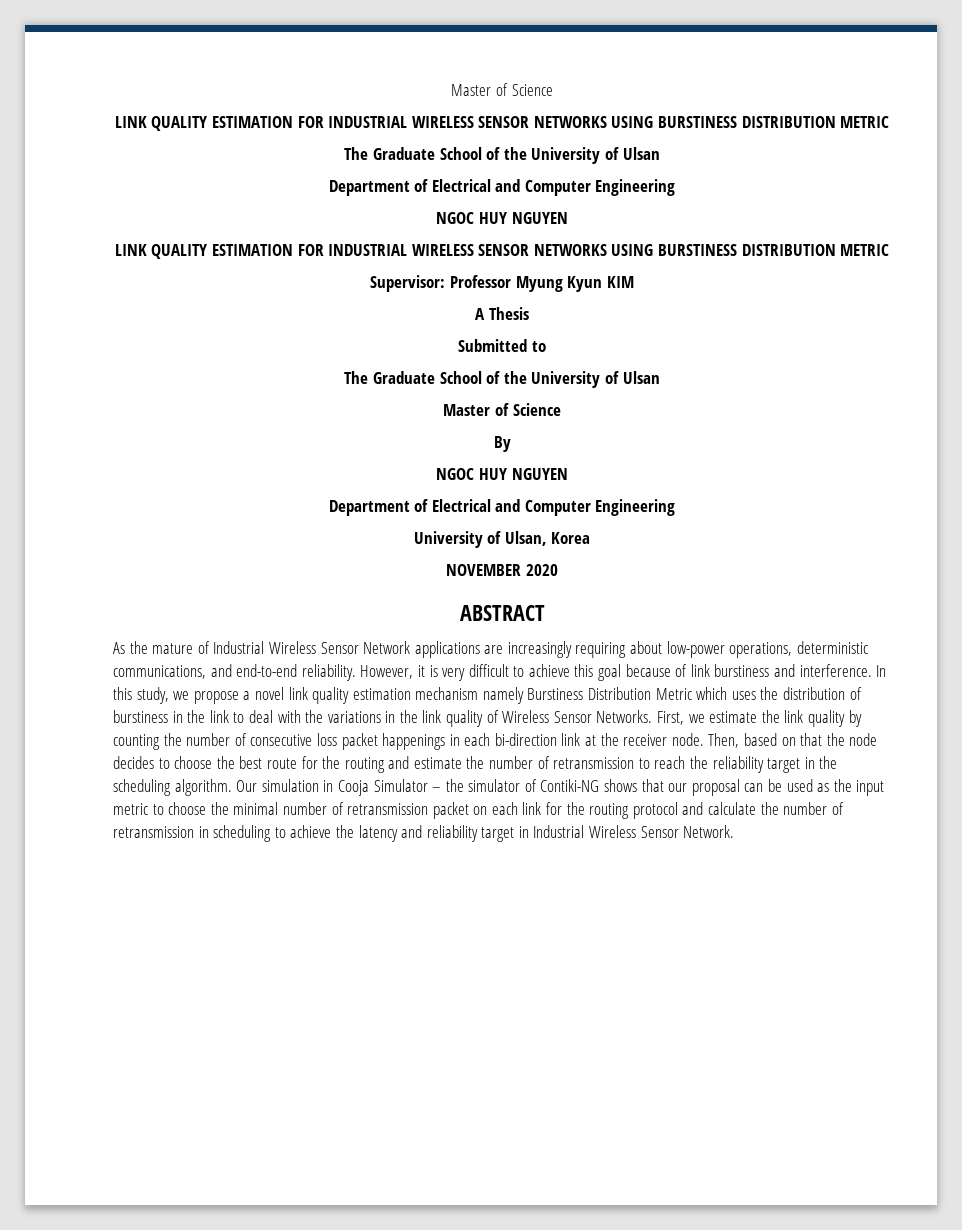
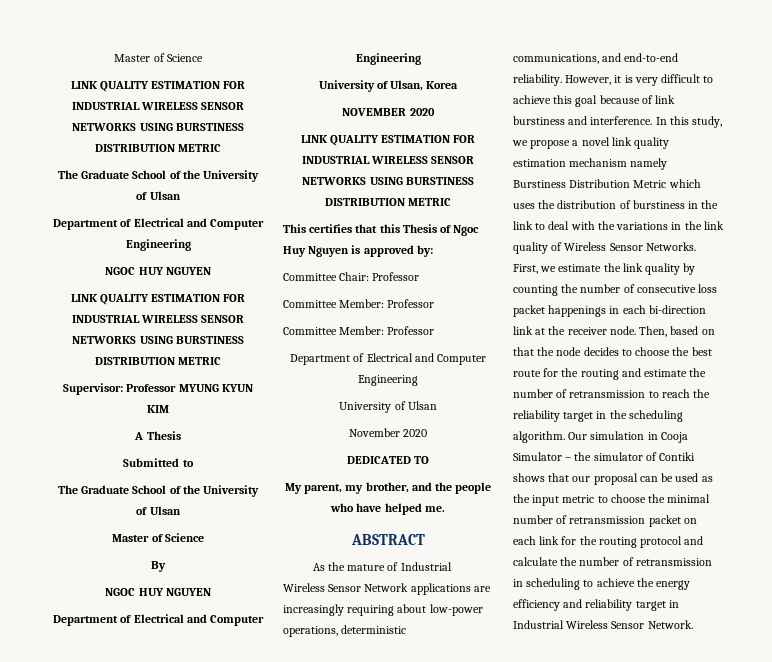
[515,276,603,292] Myung Kyun -> [178,384,253,392] MYUNG KYUN
(558, 570) none -> [300,135,476,146] [301,156,475,164] [302,177,474,185] [324,198,452,206] [283,224,480,236] [283,245,433,257] [283,272,420,281] [283,299,435,308] [283,326,435,335] [290,353,486,365] [358,375,418,386] [339,401,437,413] [348,428,428,437] [346,456,430,464] [284,482,492,494] [330,503,445,515] // LINK QUALITY ESTIMATION FOR INDUSTRIAL WIRELESS SENSOR NETWORKS USING BURSTINESS DISTRIBUTION METRIC // This certifies that this Thesis of Ngoc Huy Nguyen is approved by: // Committee Chair: Professor // Committee Member: Professor // Committee Member: Professor // Department of Electrical and Computer Engineering // University of Ulsan // November 2020 // DEDICATED TO // My parent, my brother, and the people who have helped me.
[540,779,600,792] Contiki-NG -> [659,452,696,461] Contiki
[358,825,398,842] latency -> [656,580,691,590] [513,599,560,611] energy efficiency

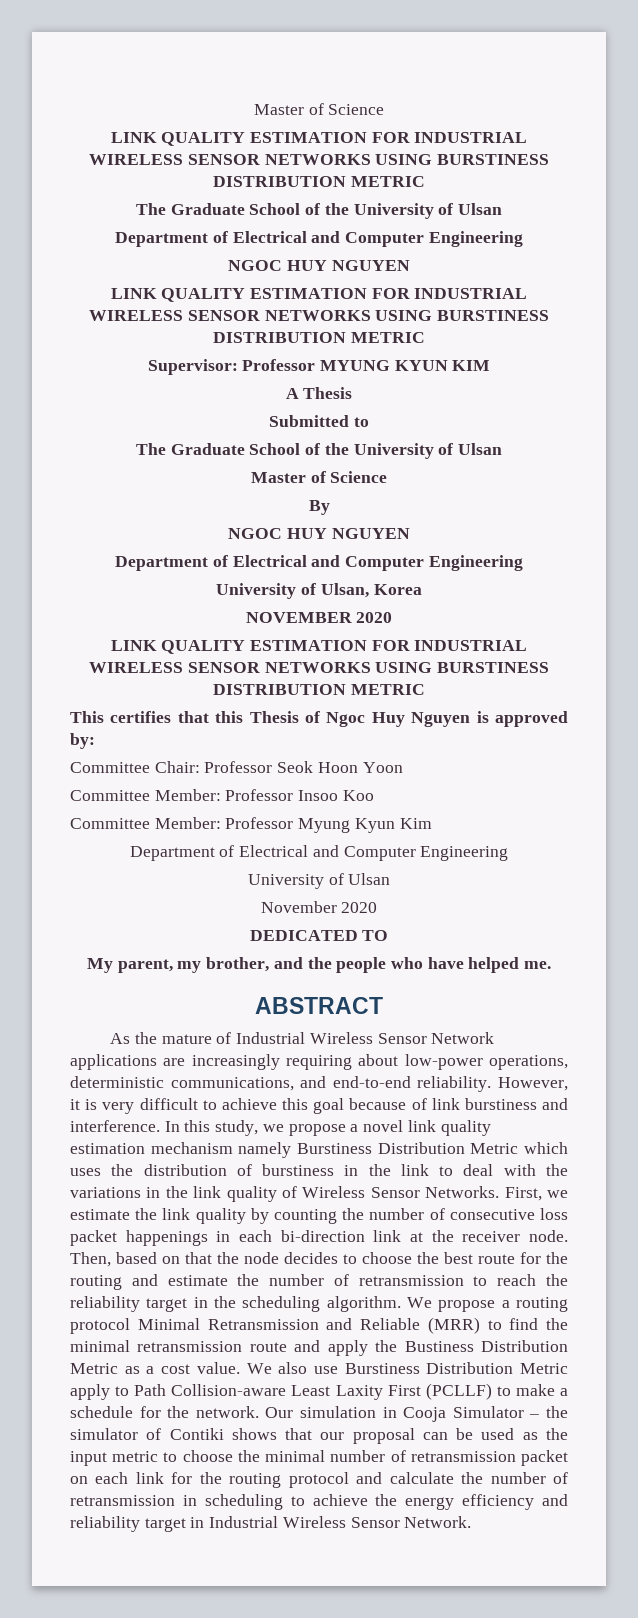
[283,299,435,308] [283,326,435,335] // Committee Member: Professor // Committee Member: Professor -> [277,761,403,773] [70,789,374,801] [70,817,432,833] Seok Hoon Yoon // Committee Member: Professor Insoo Koo // Committee Member: Professor Myung Kyun Kim
(565, 437) none -> [407,1297,568,1312] [70,1317,568,1334] [70,1340,569,1356] [70,1362,568,1374] [70,1383,569,1400] [70,1406,259,1418] We propose a routing protocol Minimal Retransmission and Reliable (MRR) to find the minimal retransmission route and apply the Bustiness Distribution Metric as a cost value. We also use Burstiness Distribution Metric apply to Path Collision-aware Least Laxity First (PCLLF) to make a schedule for the network.

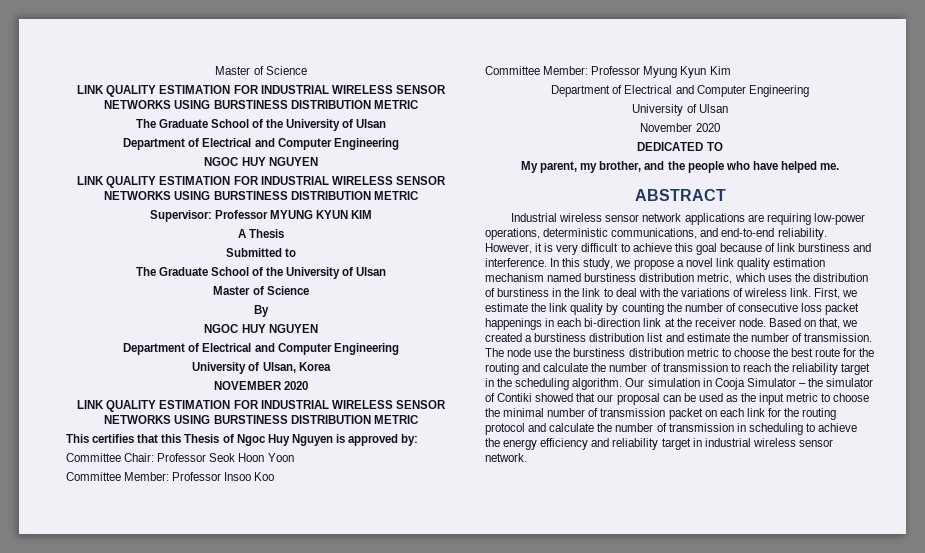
[110,1032,495,1044] [70,1054,399,1070] As the mature of Industrial Wireless Sensor Network applications are increasingly requiring about -> [511,213,811,225] Industrial wireless sensor network applications are requiring
[238,1142,519,1158] namely Burstiness Distribution Metric -> [547,273,733,284] named burstiness distribution metric,
[146,1186,500,1202] in the link quality of Wireless Sensor Networks. -> [733,288,812,297] of wireless link.
[70,1252,338,1267] Then, based on that the node decides -> [768,318,858,329] [485,333,873,342] [485,348,719,357] Based on that, we created a burstiness distribution list and estimate the number of transmission. The node use the burstiness distribution metric
[167,1274,464,1286] estimate the number of retransmission -> [543,363,728,372] calculate the number of transmission
[407,1297,568,1312] [70,1317,568,1334] [70,1340,569,1356] [70,1362,568,1374] [70,1383,569,1400] [70,1406,259,1418] We propose a routing protocol Minimal Retransmission and Reliable (MRR) to find the minimal retransmission route and apply the Bustiness Distribution Metric as a cost value. We also use Burstiness Distribution Metric apply to Path Collision-aware Least Laxity First (PCLLF) to make a schedule for the network. -> (623, 384) none
[231,1428,277,1440] shows -> [535,393,574,402] showed
[410,1451,516,1462] retransmission -> [600,408,666,417] transmission
[70,1495,175,1506] retransmission -> [668,423,734,432] transmission
[209,1516,472,1528] Industrial Wireless Sensor Network. -> [704,438,833,447] [485,453,527,462] industrial wireless sensor network.

